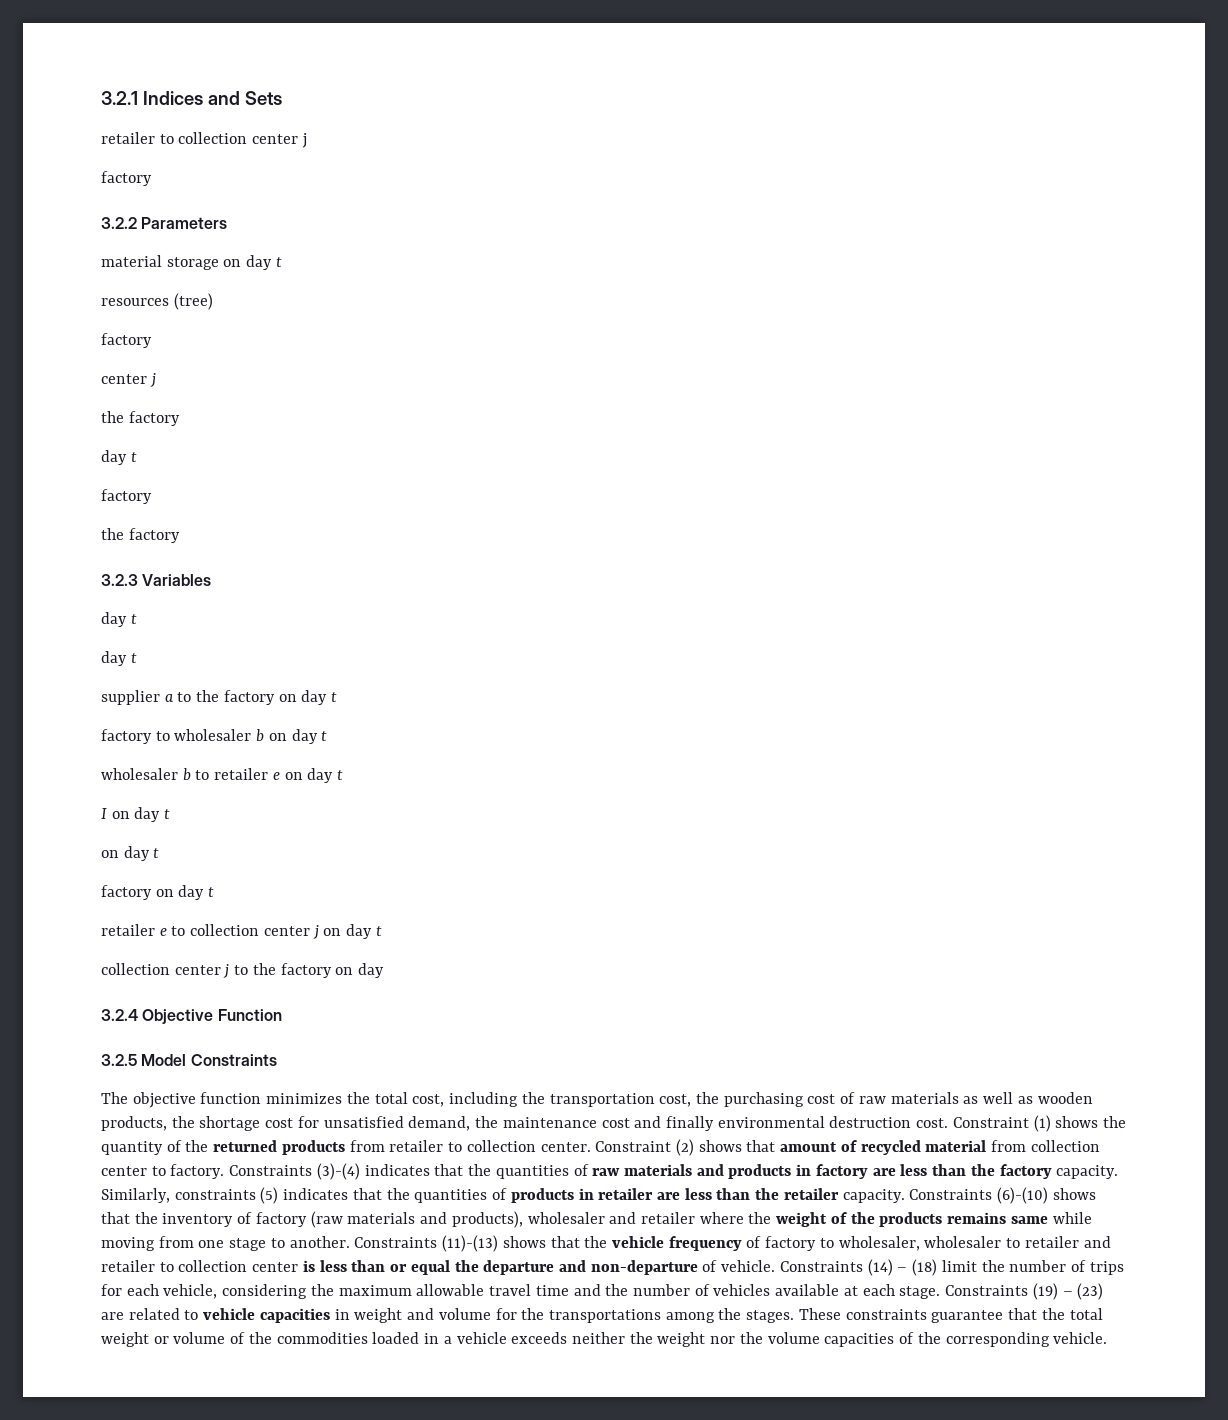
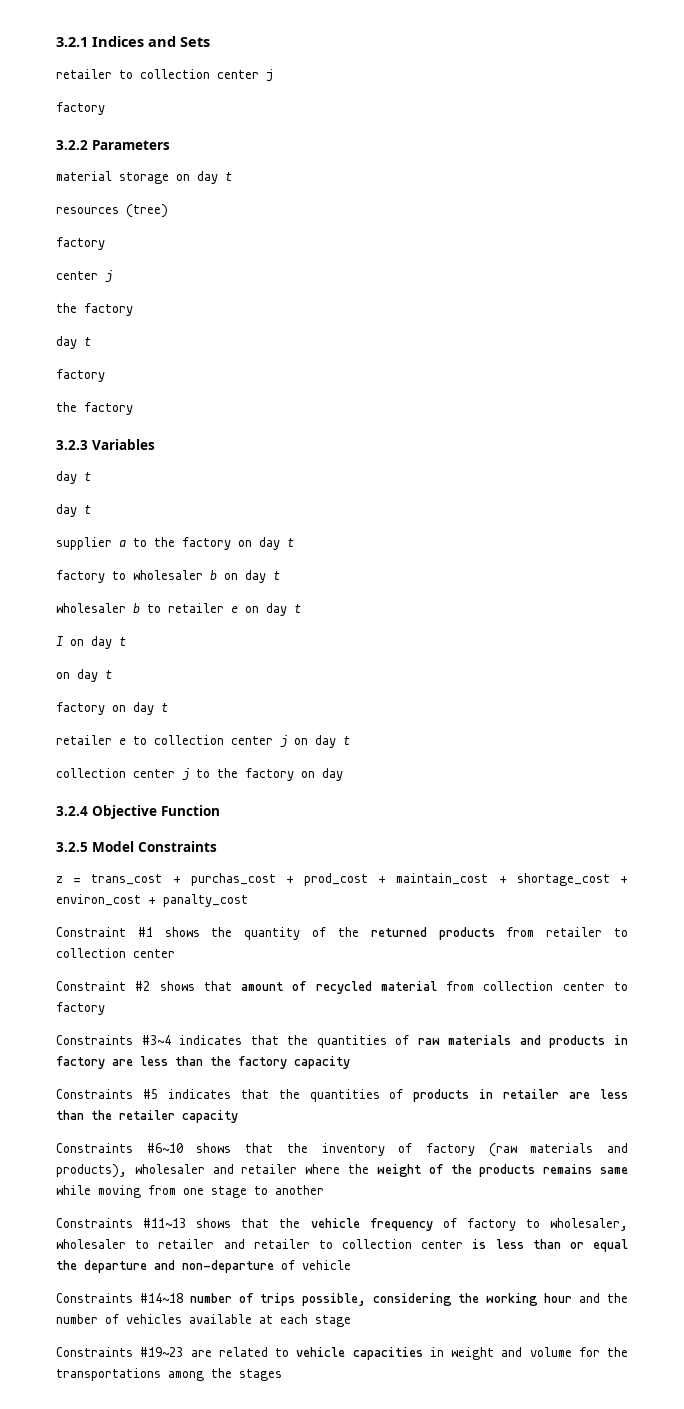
[101,1092,1093,1108] [101,1115,1051,1132] The objective function minimizes the total cost, including the transportation cost, the purchasing cost of raw materials as well as wooden products, the shortage cost for unsatisfied demand, the maintenance cost and finally environmental destruction cost. Constraint (1) -> [56,873,628,886] [56,894,248,907] [56,927,153,937] z = trans_cost + purchas_cost + prod_cost + maintain_cost + shortage_cost + environ_cost + panalty_cost // Constraint #1
[540,1139,694,1156] center. Constraint (2) -> [133,949,175,958] [56,981,151,991] center // Constraint #2
[170,1163,360,1180] factory. Constraints (3)-(4) -> [56,1002,105,1015] [56,1035,171,1045] factory // Constraints #3~4
[1056,1165,1119,1179] [101,1187,279,1204] capacity. Similarly, constraints (5) -> [294,1056,350,1069] [56,1089,158,1099] capacity // Constraints #5
[842,1187,1049,1204] capacity. Constraints (6)-(10) -> [182,1110,238,1123] [56,1143,183,1153] capacity // Constraints #6~10
[289,1235,499,1252] another. Constraints (11)-(13) -> [275,1185,324,1195] [56,1218,187,1228] another // Constraints #11~13
[721,1259,1124,1276] [101,1284,569,1299] vehicle. Constraints (14) – (18) limit the number of trips for each vehicle, considering the maximum allowable travel time -> [302,1260,351,1270] [56,1293,572,1306] vehicle // Constraints #14~18 number of trips possible, considering the working hour
[899,1283,1104,1300] stage. Constraints (19) – (23) -> [315,1315,351,1327] [56,1347,184,1357] stage // Constraints #19~23
[746,1308,1103,1323] [101,1332,1108,1347] stages. These constraints guarantee that the total weight or volume of the commodities loaded in a vehicle exceeds neither the weight nor the volume capacities of the corresponding vehicle. -> [239,1369,282,1381] stages

